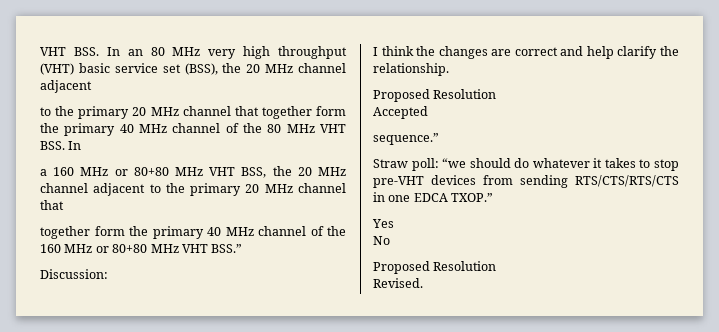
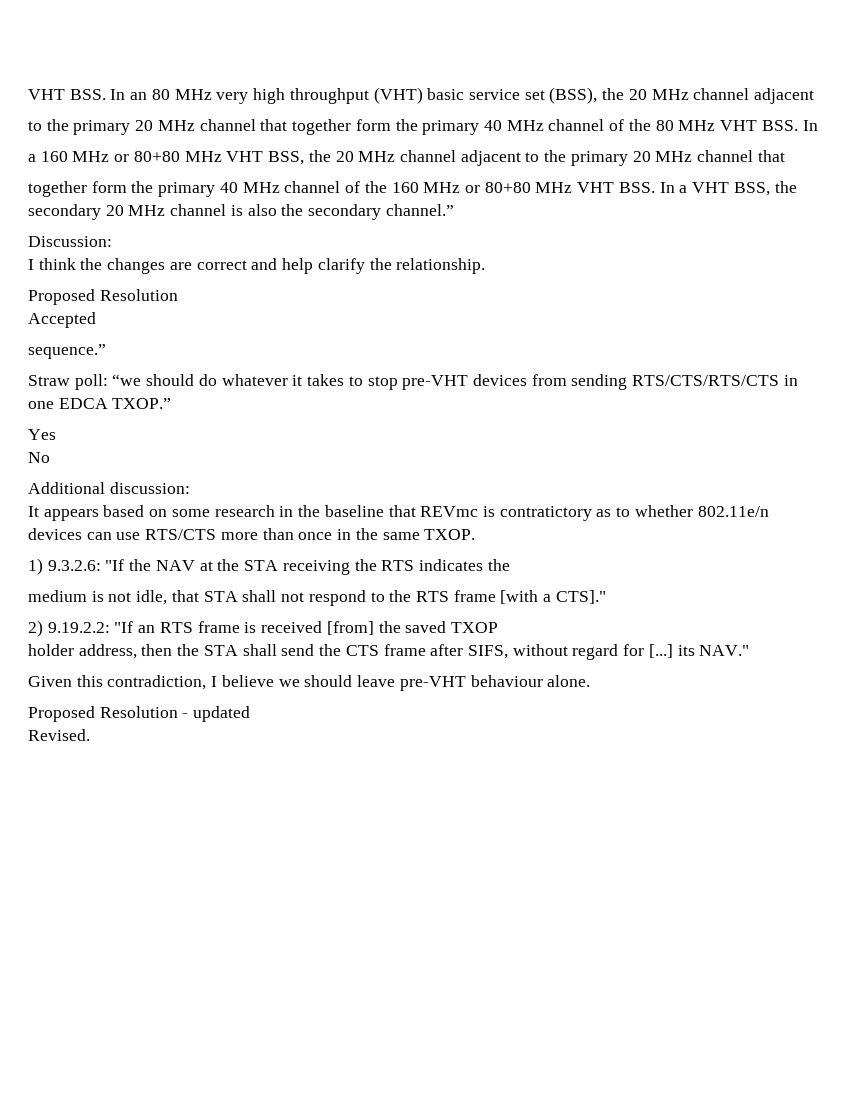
[211,244,243,253] BSS.” -> [618,181,797,196] [28,204,454,220] BSS. In a VHT BSS, the secondary 20 MHz channel is also the secondary channel.”
[373,261,497,274] // Proposed Resolution -> [28,482,190,494] [28,505,769,521] [28,528,476,540] [28,558,510,575] [28,590,606,606] [28,620,498,637] [28,644,750,660] [28,675,591,691] [28,706,251,722] // Additional discussion: // It appears based on some research in the baseline that REVmc is contratictory as to whether 802.11e/n devices can use RTS/CTS more than once in the same TXOP. // 1) 9.3.2.6: "If the NAV at the STA receiving the RTS indicates the // medium is not idle, that STA shall not respond to the RTS frame [with a CTS]." // 2) 9.19.2.2: "If an RTS frame is received [from] the saved TXOP // holder address, then the STA shall send the CTS frame after SIFS, without regard for [...] its NAV." // Given this contradiction, I believe we should leave pre-VHT behaviour alone. // Proposed Resolution - updated

